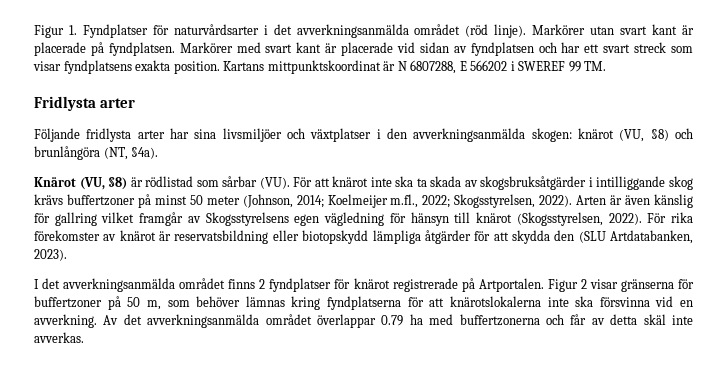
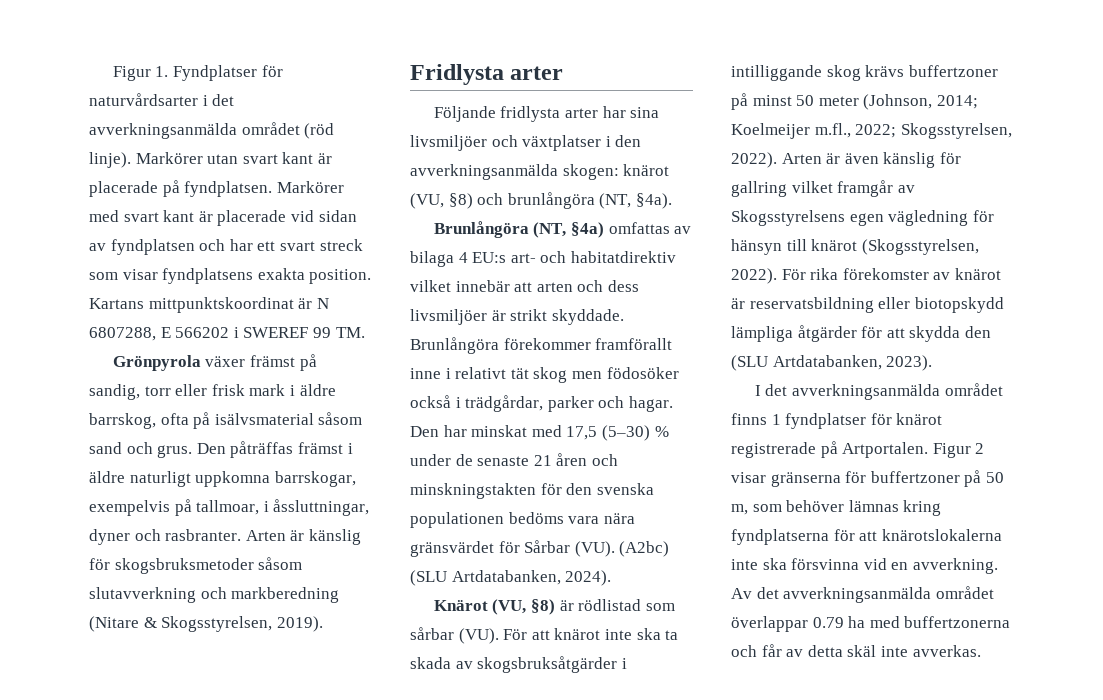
(607, 66) none -> [112,354,317,371] [89,384,336,400] [89,412,363,429] [89,441,353,458] [89,471,356,487] [89,499,370,516] [89,529,361,545] [89,557,303,574] [89,587,340,603] [89,616,323,632] // Grönpyrola växer främst på sandig, torr eller frisk mark i äldre barrskog, ofta på isälvsmaterial såsom sand och grus. Den påträffas främst i äldre naturligt uppkomna barrskogar, exempelvis på tallmoar, i åssluttningar, dyner och rasbranter. Arten är känslig för skogsbruksmetoder såsom slutavverkning och markberedning (Nitare & Skogsstyrelsen, 2019).
(159, 153) none -> [433,221,692,238] [410,251,676,267] [410,280,639,292] [410,309,624,325] [410,337,673,354] [410,367,679,383] [410,395,673,412] [410,425,669,441] [410,453,618,466] [410,483,654,499] [410,512,635,528] [410,540,670,557] [410,570,612,586] // Brunlångöra (NT, §4a) omfattas av bilaga 4 EU:s art- och habitatdirektiv vilket innebär att arten och dess livsmiljöer är strikt skyddade. Brunlångöra förekommer framförallt inne i relativt tät skog men födosöker också i trädgårdar, parker och hagar. Den har minskat med 17,5 (5–30) % under de senaste 21 åren och minskningstakten för den svenska populationen bedöms vara nära gränsvärdet för Sårbar (VU). (A2bc) (SLU Artdatabanken, 2024).
[259,279,266,289] 2 -> [771,414,781,425] 1

